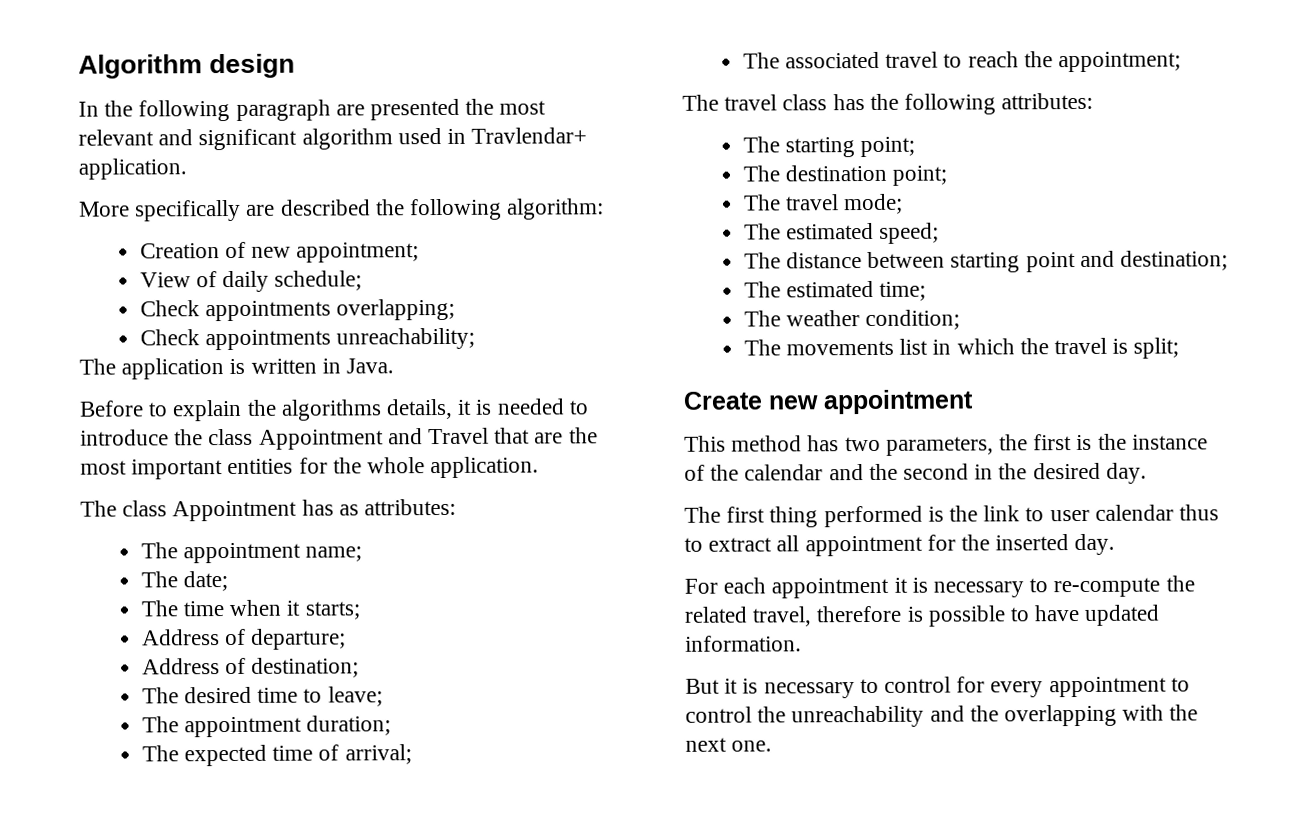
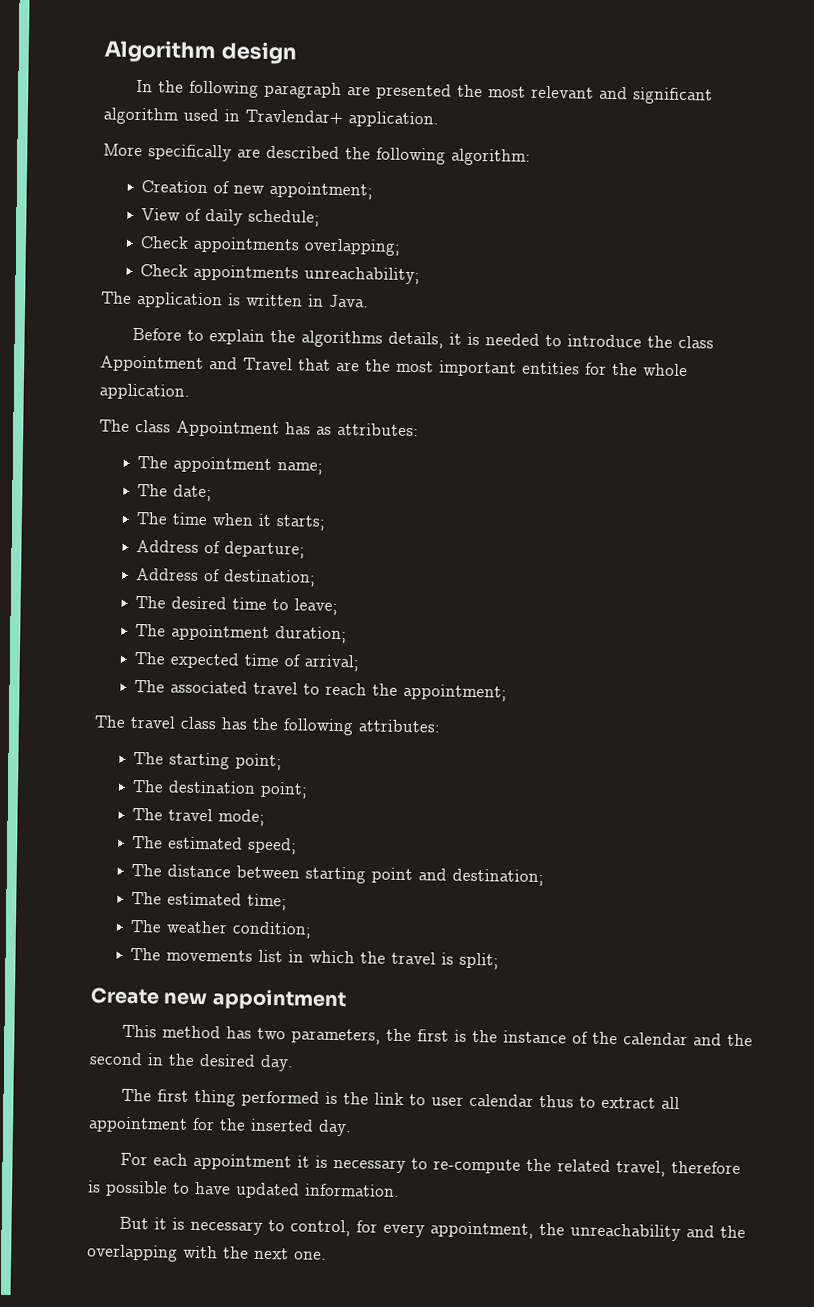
[884,676,952,693] control -> [290,1219,352,1237] control,
[1048,676,1190,698] [685,706,752,723] appointment to control -> [430,1221,535,1239] appointment,

